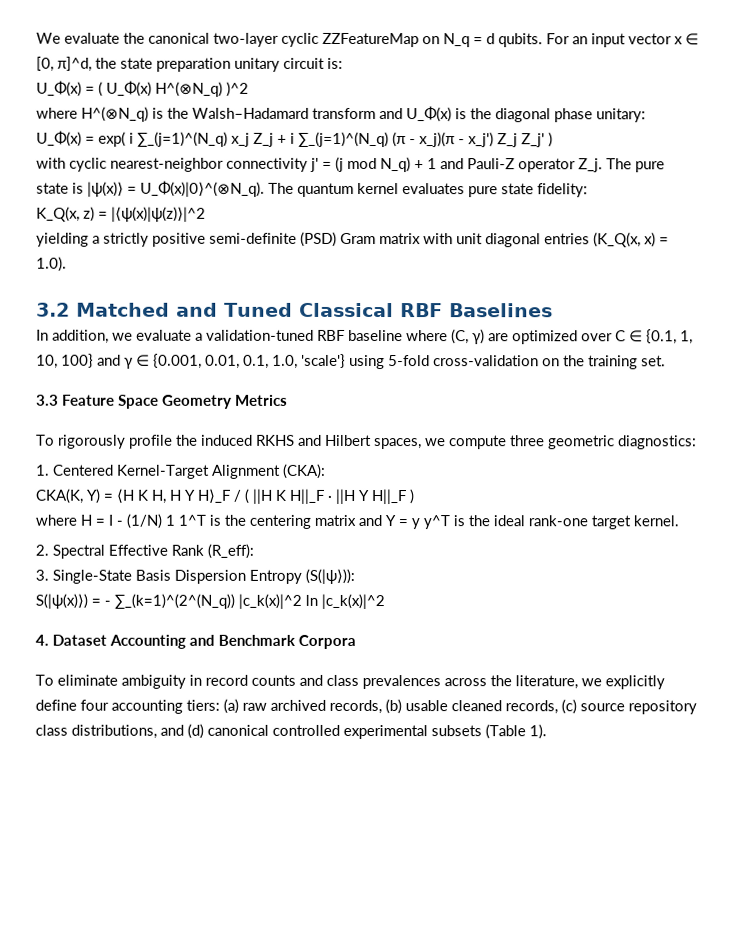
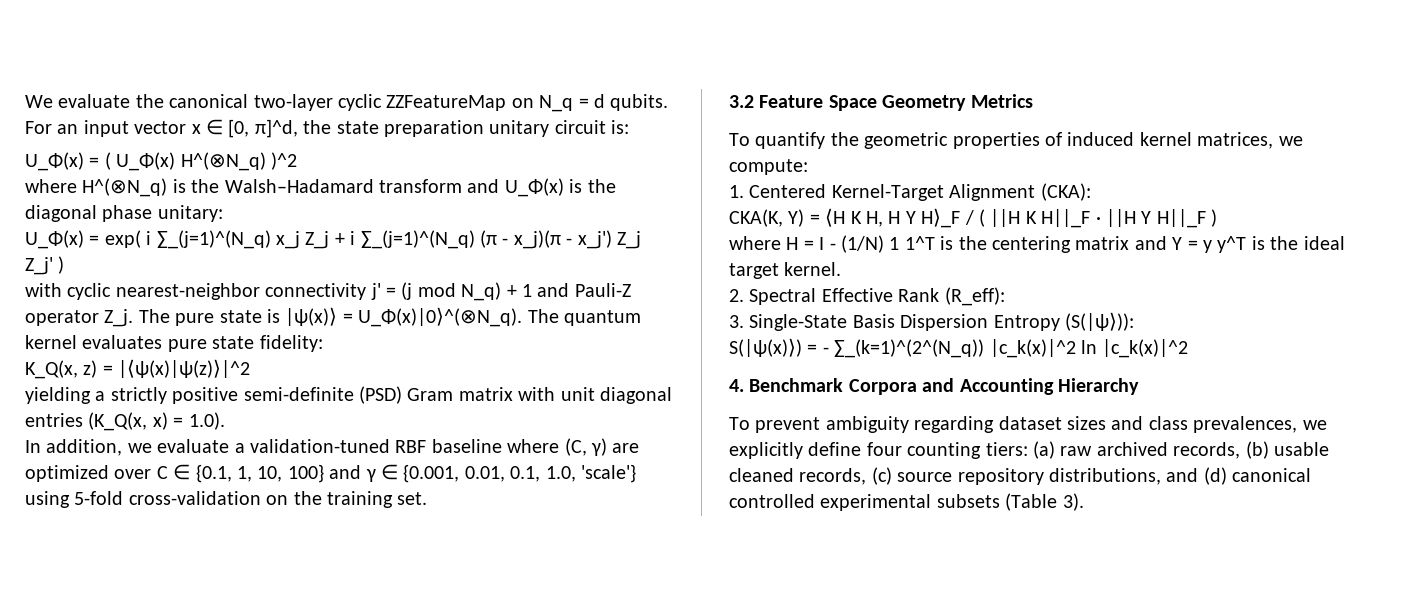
[36,302,553,318] // 3.2 Matched and Tuned Classical RBF Baselines -> (225, 421) none
[36,394,59,406] 3.3 -> [729,95,754,108] 3.2
[58,434,697,450] rigorously profile the induced RKHS and Hilbert spaces, we compute three geometric diagnostics: -> [755,132,1303,149] [729,159,808,175] quantify the geometric properties of induced kernel matrices, we compute:
[528,515,588,527] rank-one -> (1345, 243) none
[52,634,215,649] Dataset Accounting and -> (744, 385) none
[35,674,578,690] // To eliminate ambiguity in record counts and class prevalences across the literature, -> [922,378,1139,395] [729,416,1298,433] and Accounting Hierarchy // To prevent ambiguity regarding dataset sizes and class prevalences,
[111,699,183,714] accounting -> [907,442,982,459] counting
[35,724,68,736] class -> (1044, 476) none
[529,724,547,740] 1). -> [1062,493,1084,511] 3).

